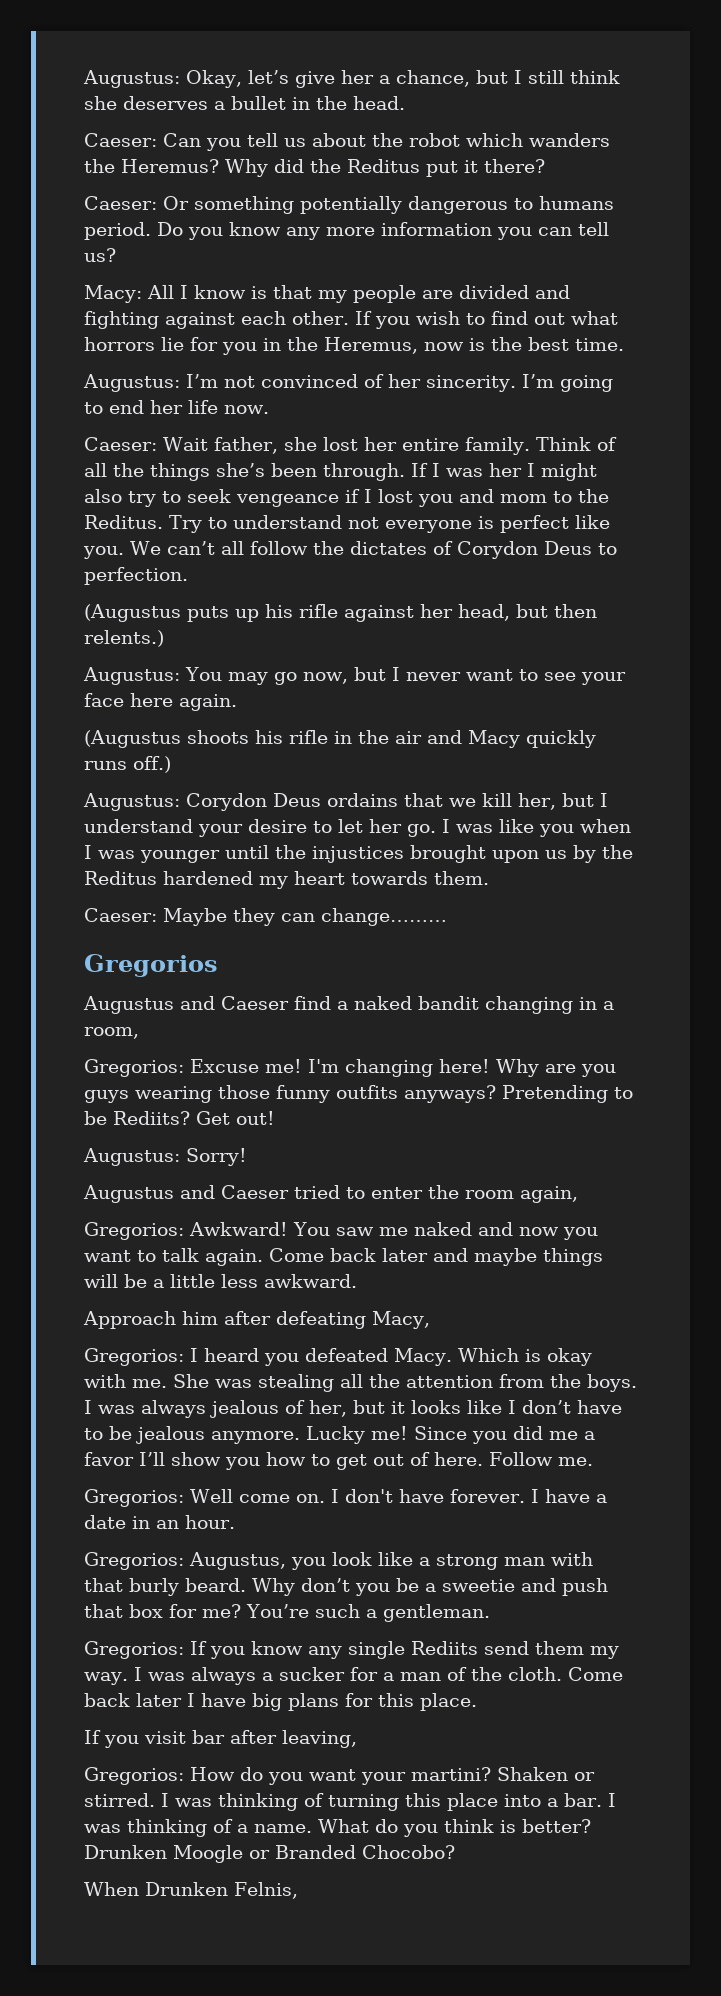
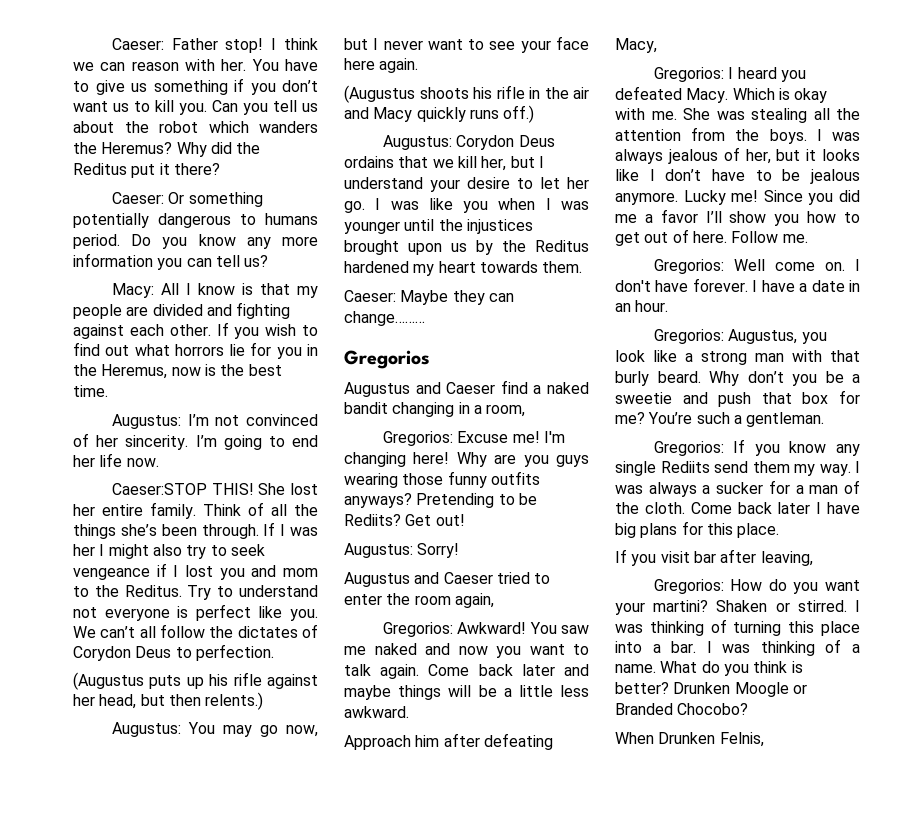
[83,70,620,88] [84,96,405,110] [84,133,157,147] Augustus: Okay, let’s give her a chance, but I still think she deserves a bullet in the head. // Caeser: -> [111,38,318,53] [73,59,318,71] [73,78,318,95] [73,100,207,115] Caeser: Father stop! I think we can reason with her. You have to give us something if you don’t want us to kill you.
[84,437,317,454] Caeser: Wait father, she -> [111,483,286,495] Caeser:STOP THIS! She

